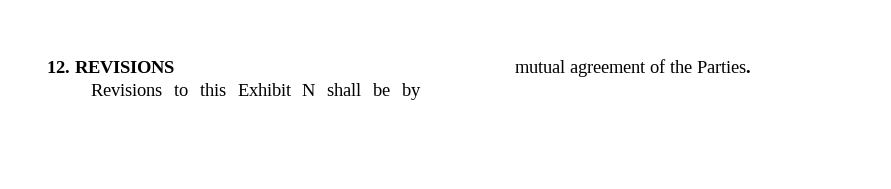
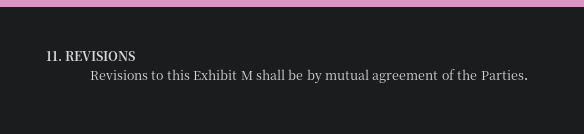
[47,61,70,73] 12. -> [46,51,62,61] 11.
[302,84,316,96] N -> [240,71,253,80] M

